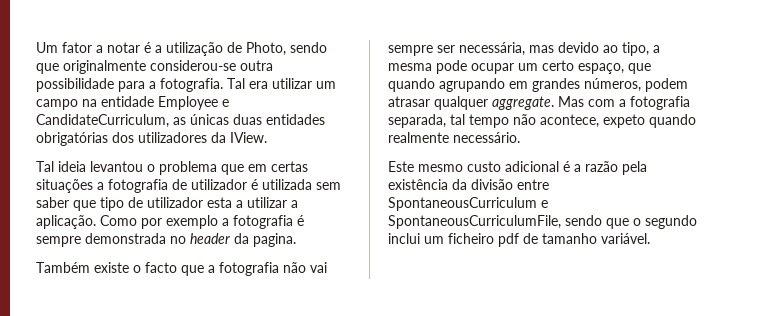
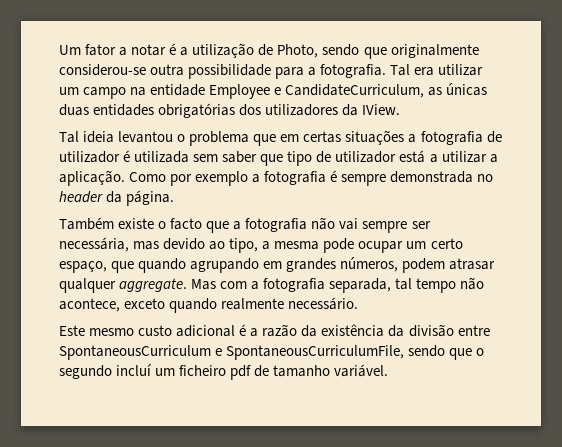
[207,197,232,208] esta -> [399,150,426,163] está
[253,233,296,247] pagina. -> [126,190,175,206] página.
[603,114,645,128] expeto -> [124,298,166,309] exceto
[622,161,647,175] pela -> [301,325,318,337] da
[388,233,420,244] inclui -> [116,364,153,376] incluí

